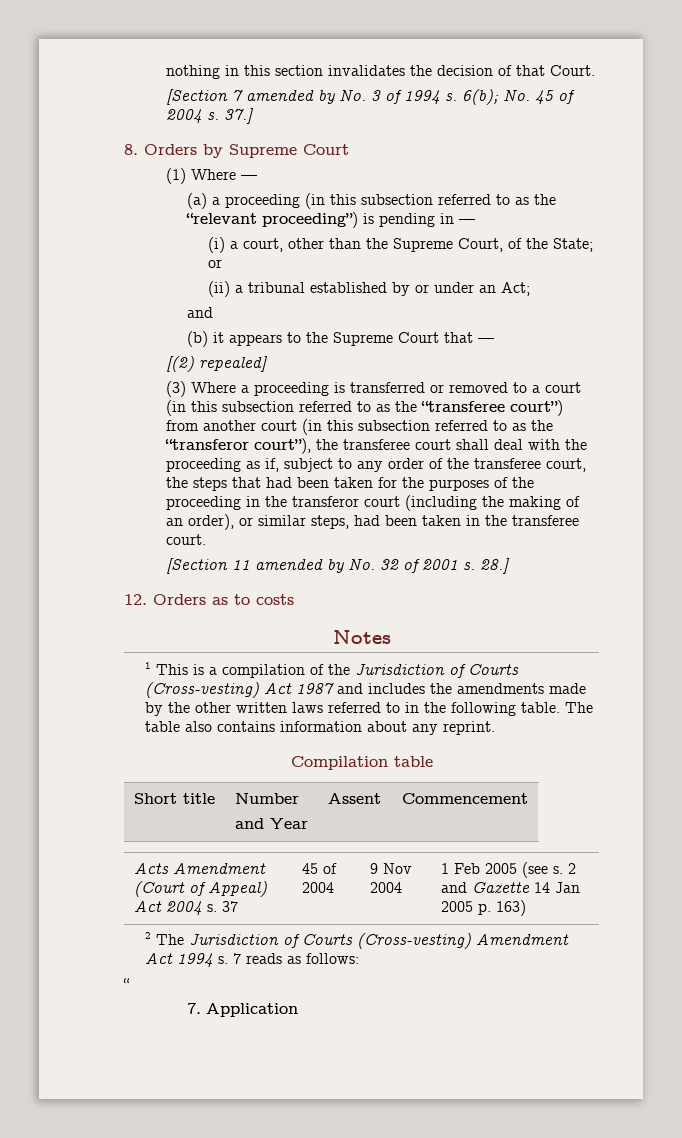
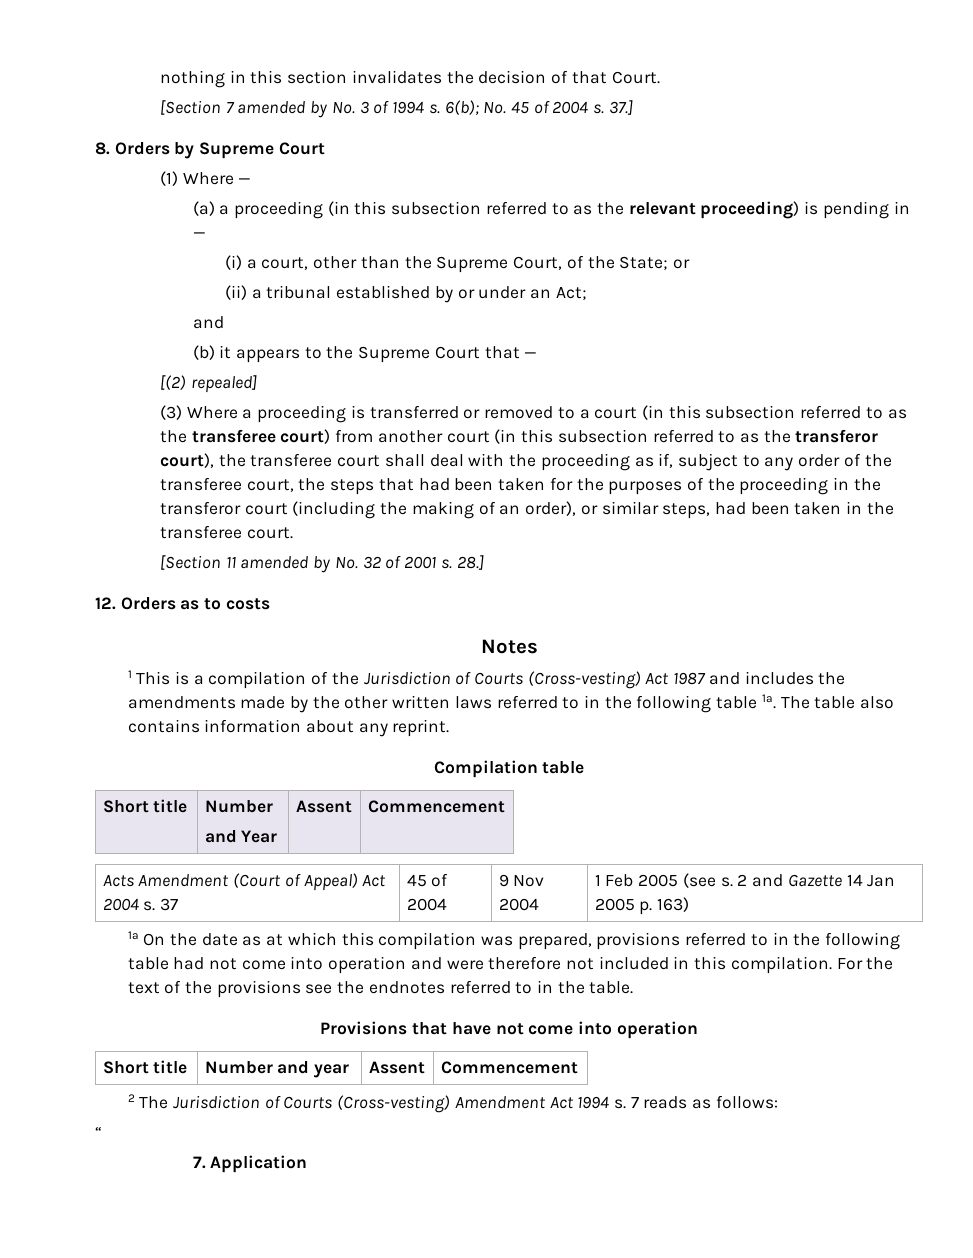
[185,212,358,228] “relevant proceeding”) -> [628,201,800,219] relevant proceeding)
[420,400,563,416] “transferee court”) -> [191,429,331,444] transferee court)
[164,438,311,454] “transferor court”), -> [795,429,879,443] [160,453,215,468] transferor court),
[520,702,560,713] table. -> [716,694,776,709] table 1a.
(526, 908) none -> [127,931,901,950] [127,956,894,974] [127,980,634,998] [320,1021,698,1039] [102,1060,188,1074] [204,1061,350,1078] [368,1061,425,1074] [440,1061,578,1074] // 1a On the date as at which this compilation was prepared, provisions referred to in the following table had not come into operation and were therefore not included in this compilation. For the text of the provisions see the endnotes referred to in the table. // Provisions that have not come into operation // Short title | Number and year | Assent | Commencement

